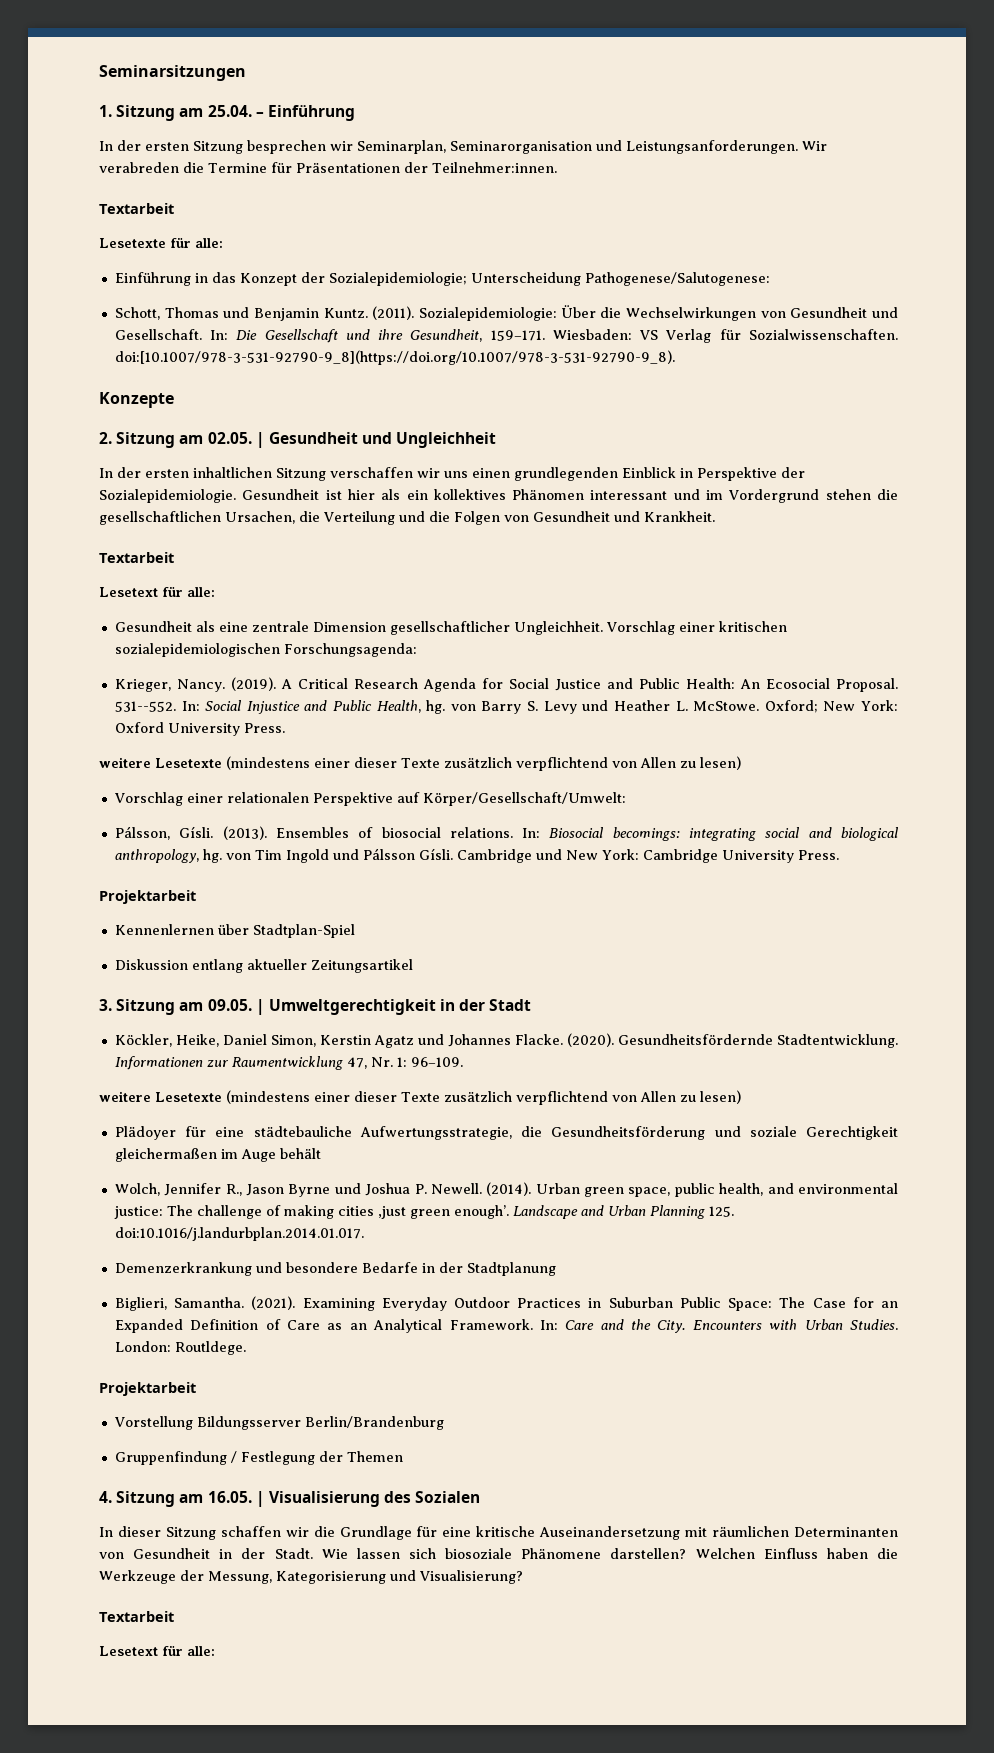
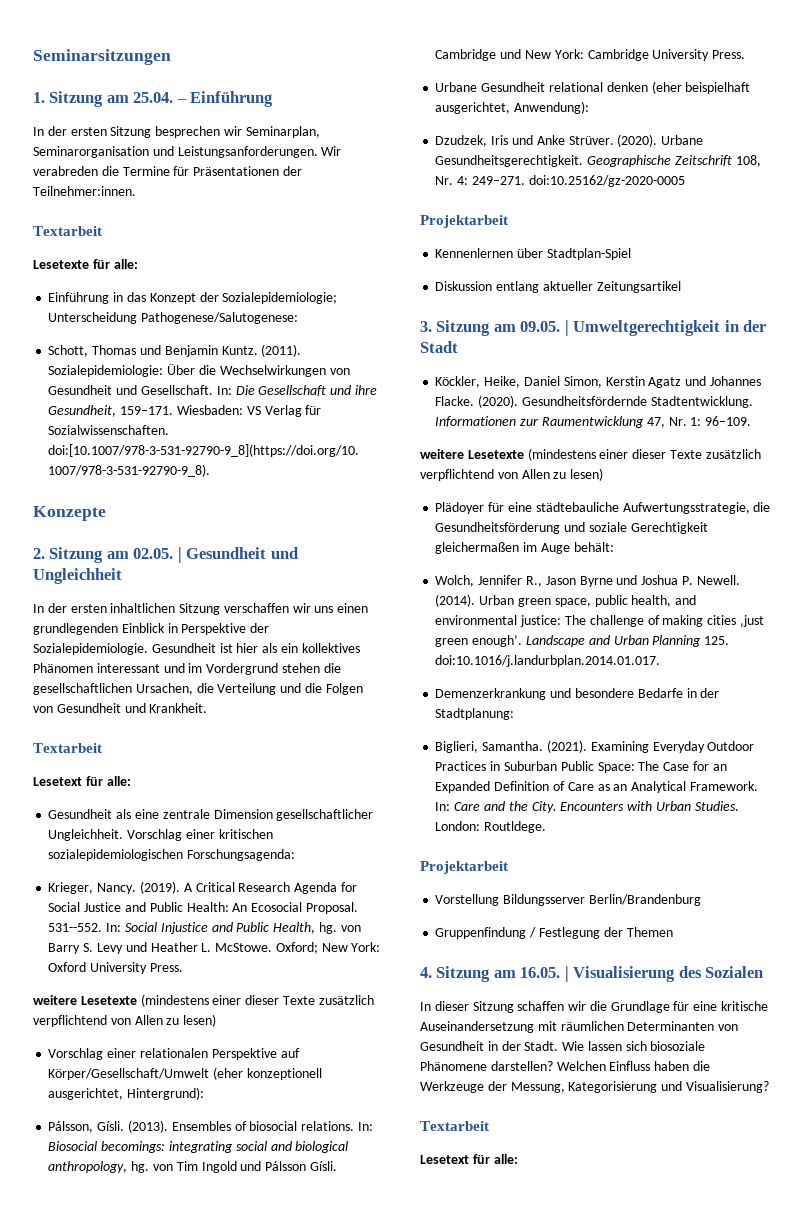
[422,792,626,806] Körper/Gesellschaft/Umwelt: -> [48,1067,322,1080] [48,1087,205,1100] Körper/Gesellschaft/Umwelt (eher konzeptionell ausgerichtet, Hintergrund):
(839, 855) none -> [435,81,751,94] [435,101,590,114] [435,134,704,147] [435,155,761,167] [435,175,685,187] // Urbane Gesundheit relational denken (eher beispielhaft ausgerichtet, Anwendung): // Dzudzek, Iris und Anke Strüver. (2020). Urbane Gesundheitsgerechtigkeit. Geographische Zeitschrift 108, Nr. 4: 249–271. doi:10.25162/gz-2020-0005
[279,1148,321,1159] behält -> [573,542,614,552] behält:
[466,1262,556,1276] Stadtplanung -> [435,708,515,720] Stadtplanung:

